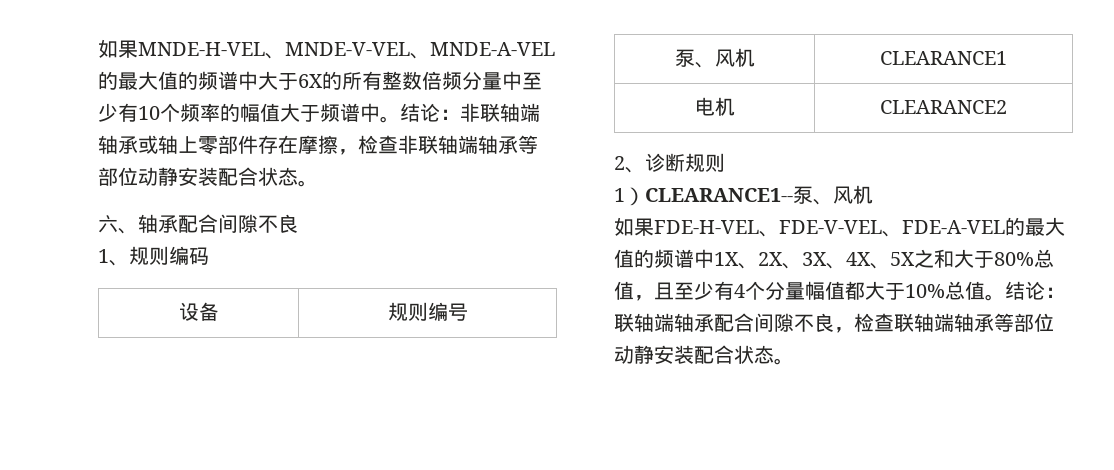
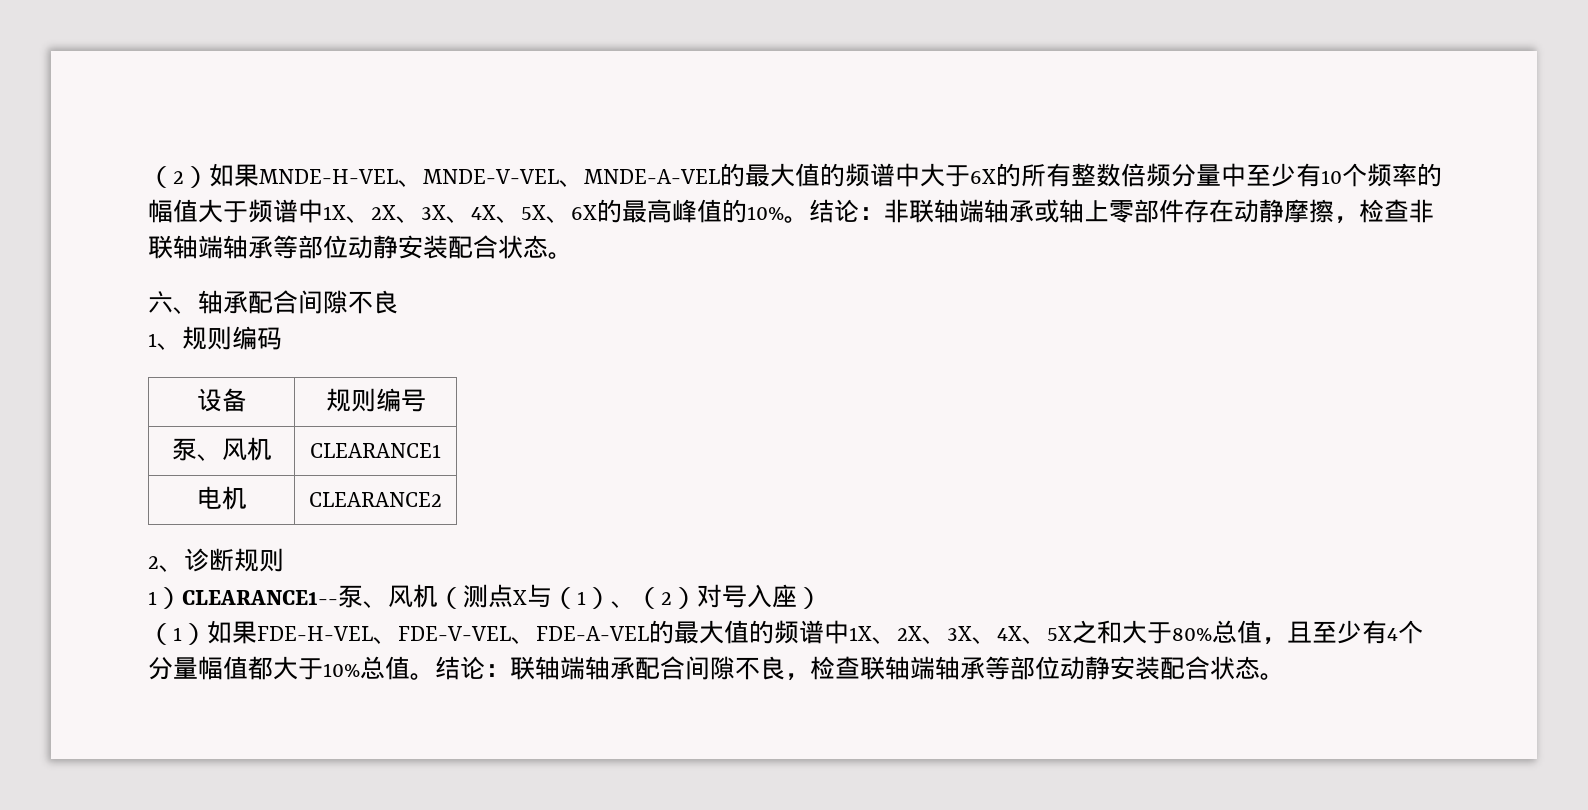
(98, 48) none -> [148,166,209,188] （2）
(380, 112) none -> [323,199,784,223] 1X、2X、3X、4X、5X、6X的最高峰值的10%
(298, 144) none -> [1234,199,1284,223] 动静
(873, 194) // -> [438,584,822,609] [148,623,207,645] （测点X与（1）、（2）对号入座） // （1）

